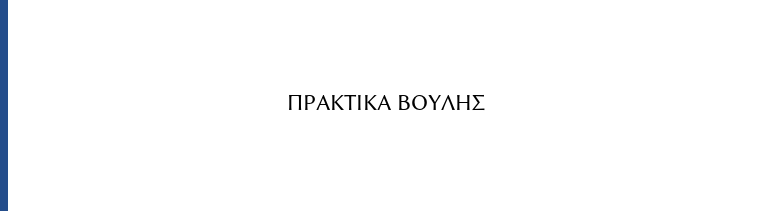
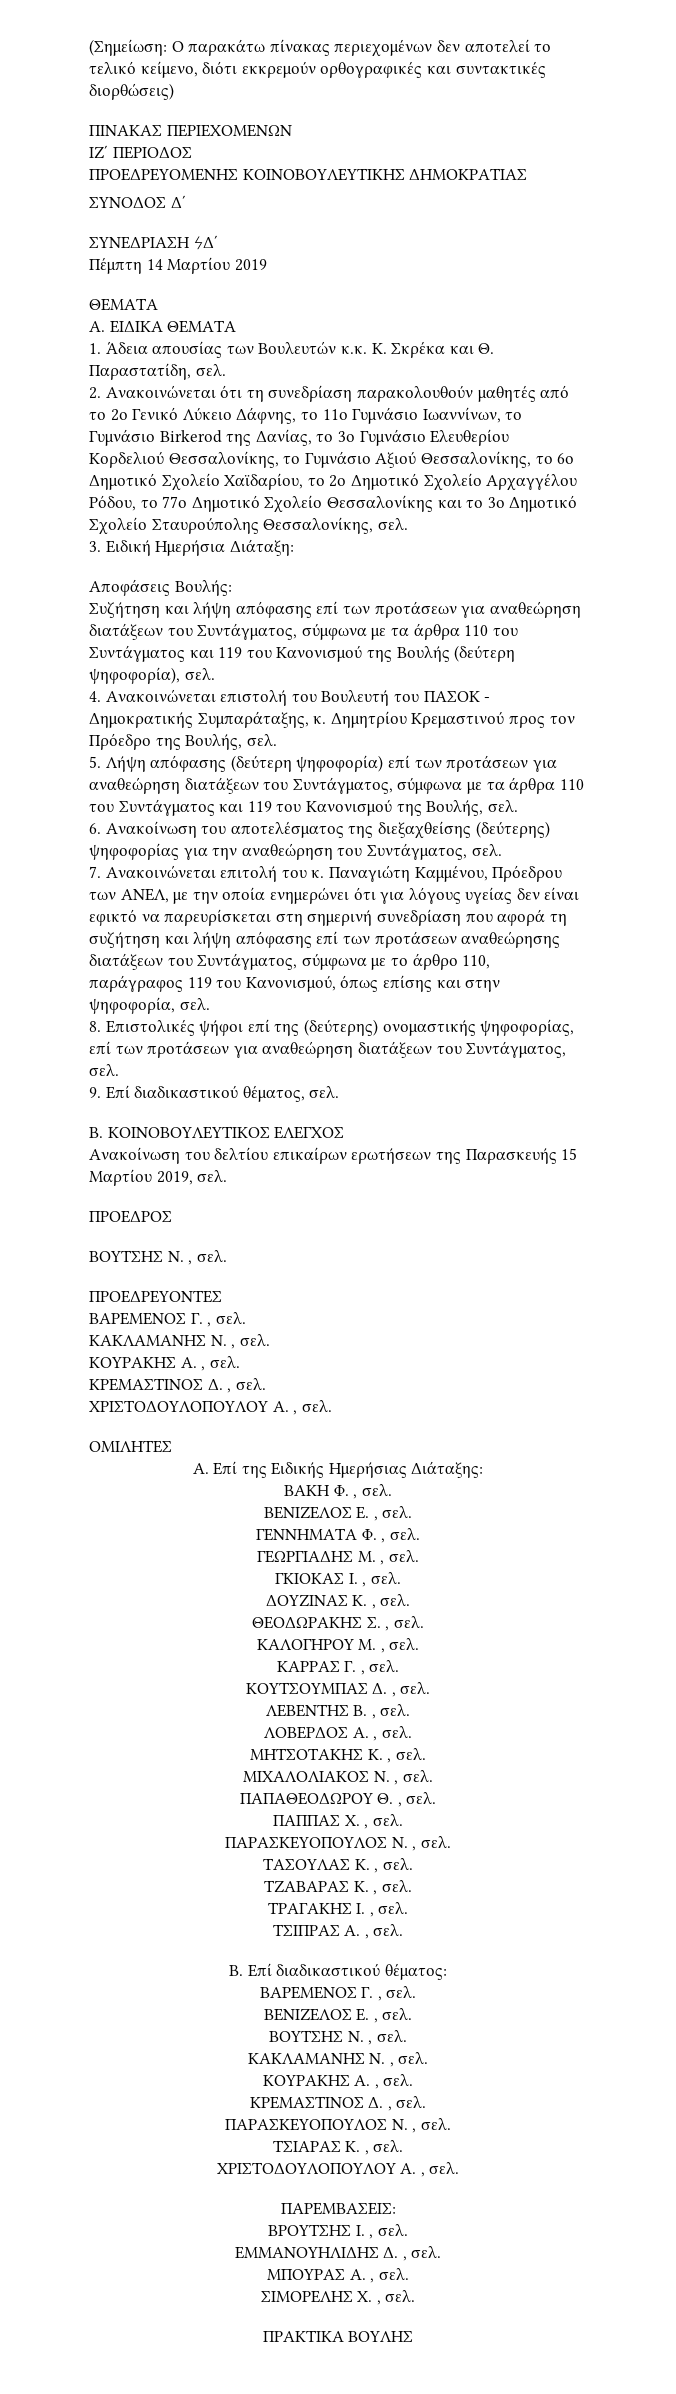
(286, 102) none -> [89,39,552,57] [89,61,546,78] [89,83,174,100] [89,124,292,137] [89,145,192,159] [89,168,528,181] [89,195,186,209] [89,235,218,250] [89,257,267,274] [89,298,158,311] [89,320,237,333] [89,341,495,358] [89,363,226,380] [89,385,570,402] [89,407,523,424] [89,429,510,446] [89,451,575,468] [89,473,578,491] [89,495,578,513] [89,517,408,535] [89,539,294,556] [89,579,232,596] [89,601,581,618] [89,623,518,640] [89,645,516,662] [89,667,215,684] [89,689,491,706] [89,711,575,728] [89,733,277,750] [89,755,557,772] [89,777,584,794] [89,799,518,816] [89,821,550,839] [89,843,502,860] [89,865,563,882] [89,887,580,904] [89,909,567,926] [89,931,561,948] [89,953,491,970] [89,975,501,992] [89,997,210,1014] [89,1019,575,1036] [89,1041,567,1058] [89,1064,119,1077] [89,1085,340,1102] [89,1126,345,1139] [89,1147,578,1164] [89,1169,228,1186] [89,1210,172,1223] [89,1250,227,1265] [89,1290,222,1303] [89,1312,246,1327] [89,1334,270,1349] [89,1356,240,1371] [89,1378,266,1393] [89,1400,332,1415] [89,1440,172,1453] [192,1461,484,1478] [284,1484,392,1499] [263,1506,413,1521] [256,1528,420,1543] [257,1550,419,1565] [275,1572,401,1587] [265,1594,411,1609] [252,1616,424,1631] [256,1638,420,1653] [276,1660,400,1675] [245,1682,431,1697] [265,1704,411,1719] [264,1726,412,1741] [250,1748,426,1763] [243,1770,433,1785] [239,1792,437,1807] [273,1814,403,1829] [225,1836,451,1851] [263,1858,413,1873] [264,1880,412,1895] [267,1902,409,1917] [272,1924,404,1939] [229,1963,447,1980] [259,1986,417,2001] [263,2008,413,2023] [269,2030,407,2045] [247,2052,429,2067] [262,2074,414,2089] [249,2096,427,2111] [225,2118,451,2133] [272,2140,404,2155] [216,2162,460,2177] [280,2202,396,2215] [268,2224,408,2239] [234,2246,442,2261] [267,2268,409,2283] [260,2290,416,2305] (Σημείωση: Ο παρακάτω πίνακας περιεχομένων δεν αποτελεί το τελικό κείμενο, διότι εκκρεμούν ορθογραφικές και συντακτικές διορθώσεις) // ΠΙΝΑΚΑΣ ΠΕΡΙΕΧΟΜΕΝΩΝ // ΙΖ΄ ΠΕΡΙΟΔΟΣ // ΠΡΟΕΔΡΕΥΟΜΕΝΗΣ ΚΟΙΝΟΒΟΥΛΕΥΤΙΚΗΣ ΔΗΜΟΚΡΑΤΙΑΣ // ΣΥΝΟΔΟΣ Δ΄ // ΣΥΝΕΔΡΙΑΣΗ ϟΔ΄ // Πέμπτη 14 Μαρτίου 2019 // ΘΕΜΑΤΑ // Α. ΕΙΔΙΚΑ ΘΕΜΑΤΑ // 1. Άδεια απουσίας των Βουλευτών κ.κ. Κ. Σκρέκα και Θ. Παραστατίδη, σελ. // 2. Ανακοινώνεται ότι τη συνεδρίαση παρακολουθούν μαθητές από το 2ο Γενικό Λύκειο Δάφνης, το 11ο Γυμνάσιο Ιωαννίνων, το Γυμνάσιο Birkerod της Δανίας, το 3ο Γυμνάσιο Ελευθερίου Κορδελιού Θεσσαλονίκης, το Γυμνάσιο Αξιού Θεσσαλονίκης, το 6ο Δημοτικό Σχολείο Χαϊδαρίου, το 2ο Δημοτικό Σχολείο Αρχαγγέλου Ρόδου, το 77ο Δημοτικό Σχολείο Θεσσαλονίκης και το 3ο Δημοτικό Σχολείο Σταυρούπολης Θεσσαλονίκης, σελ. // 3. Ειδική Ημερήσια Διάταξη: // Αποφάσεις Βουλής: // Συζήτηση και λήψη απόφασης επί των προτάσεων για αναθεώρηση διατάξεων του Συντάγματος, σύμφωνα με τα άρθρα 110 του Συντάγματος και 119 του Κανονισμού της Βουλής (δεύτερη ψηφοφορία), σελ. // 4. Ανακοινώνεται επιστολή του Βουλευτή του ΠΑΣΟΚ - Δημοκρατικής Συμπαράταξης, κ. Δημητρίου Κρεμαστινού προς τον Πρόεδρο της Βουλής, σελ. // 5. Λήψη απόφασης (δεύτερη ψηφοφορία) επί των προτάσεων για αναθεώρηση διατάξεων του Συντάγματος, σύμφωνα με τα άρθρα 110 του Συντάγματος και 119 του Κανονισμού της Βουλής, σελ. // 6. Ανακοίνωση του αποτελέσματος της διεξαχθείσης (δεύτερης) ψηφοφορίας για την αναθεώρηση του Συντάγματος, σελ. // 7. Ανακοινώνεται επιτολή του κ. Παναγιώτη Καμμένου, Πρόεδρου των ΑΝΕΛ, με την οποία ενημερώνει ότι για λόγους υγείας δεν είναι εφικτό να παρευρίσκεται στη σημερινή συνεδρίαση που αφορά τη συζήτηση και λήψη απόφασης επί των προτάσεων αναθεώρησης διατάξεων του Συντάγματος, σύμφωνα με το άρθρο 110, παράγραφος 119 του Κανονισμού, όπως επίσης και στην ψηφοφορία, σελ. // 8. Επιστολικές ψήφοι επί της (δεύτερης) ονομαστικής ψηφοφορίας, επί των προτάσεων για αναθεώρηση διατάξεων του Συντάγματος, σελ. // 9. Επί διαδικαστικού θέματος, σελ. // Β. ΚΟΙΝΟΒΟΥΛΕΥΤΙΚΟΣ ΕΛΕΓΧΟΣ // Ανακοίνωση του δελτίου επικαίρων ερωτήσεων της Παρασκευής 15 Μαρτίου 2019, σελ. // ΠΡΟΕΔΡΟΣ // ΒΟΥΤΣΗΣ Ν. , σελ. // ΠΡΟΕΔΡΕΥΟΝΤΕΣ // ΒΑΡΕΜΕΝΟΣ Γ. , σελ. // ΚΑΚΛΑΜΑΝΗΣ Ν. , σελ. // ΚΟΥΡΑΚΗΣ Α. , σελ. // ΚΡΕΜΑΣΤΙΝΟΣ Δ. , σελ. // ΧΡΙΣΤΟΔΟΥΛΟΠΟΥΛΟΥ Α. , σελ. // ΟΜΙΛΗΤΕΣ // Α. Επί της Ειδικής Ημερήσιας Διάταξης: // ΒΑΚΗ Φ. , σελ. // ΒΕΝΙΖΕΛΟΣ Ε. , σελ. // ΓΕΝΝΗΜΑΤΑ Φ. , σελ. // ΓΕΩΡΓΙΑΔΗΣ Μ. , σελ. // ΓΚΙΟΚΑΣ Ι. , σελ. // ΔΟΥΖΙΝΑΣ Κ. , σελ. // ΘΕΟΔΩΡΑΚΗΣ Σ. , σελ. // ΚΑΛΟΓΗΡΟΥ Μ. , σελ. // ΚΑΡΡΑΣ Γ. , σελ. // ΚΟΥΤΣΟΥΜΠΑΣ Δ. , σελ. // ΛΕΒΕΝΤΗΣ Β. , σελ. // ΛΟΒΕΡΔΟΣ Α. , σελ. // ΜΗΤΣΟΤΑΚΗΣ Κ. , σελ. // ΜΙΧΑΛΟΛΙΑΚΟΣ Ν. , σελ. // ΠΑΠΑΘΕΟΔΩΡΟΥ Θ. , σελ. // ΠΑΠΠΑΣ Χ. , σελ. // ΠΑΡΑΣΚΕΥΟΠΟΥΛΟΣ Ν. , σελ. // ΤΑΣΟΥΛΑΣ Κ. , σελ. // ΤΖΑΒΑΡΑΣ Κ. , σελ. // ΤΡΑΓΑΚΗΣ Ι. , σελ. // ΤΣΙΠΡΑΣ Α. , σελ. // Β. Επί διαδικαστικού θέματος: // ΒΑΡΕΜΕΝΟΣ Γ. , σελ. // ΒΕΝΙΖΕΛΟΣ Ε. , σελ. // ΒΟΥΤΣΗΣ Ν. , σελ. // ΚΑΚΛΑΜΑΝΗΣ Ν. , σελ. // ΚΟΥΡΑΚΗΣ Α. , σελ. // ΚΡΕΜΑΣΤΙΝΟΣ Δ. , σελ. // ΠΑΡΑΣΚΕΥΟΠΟΥΛΟΣ Ν. , σελ. // ΤΣΙΑΡΑΣ Κ. , σελ. // ΧΡΙΣΤΟΔΟΥΛΟΠΟΥΛΟΥ Α. , σελ. // ΠΑΡΕΜΒΑΣΕΙΣ: // ΒΡΟΥΤΣΗΣ Ι. , σελ. // ΕΜΜΑΝΟΥΗΛΙΔΗΣ Δ. , σελ. // ΜΠΟΥΡΑΣ Α. , σελ. // ΣΙΜΟΡΕΛΗΣ Χ. , σελ. //

